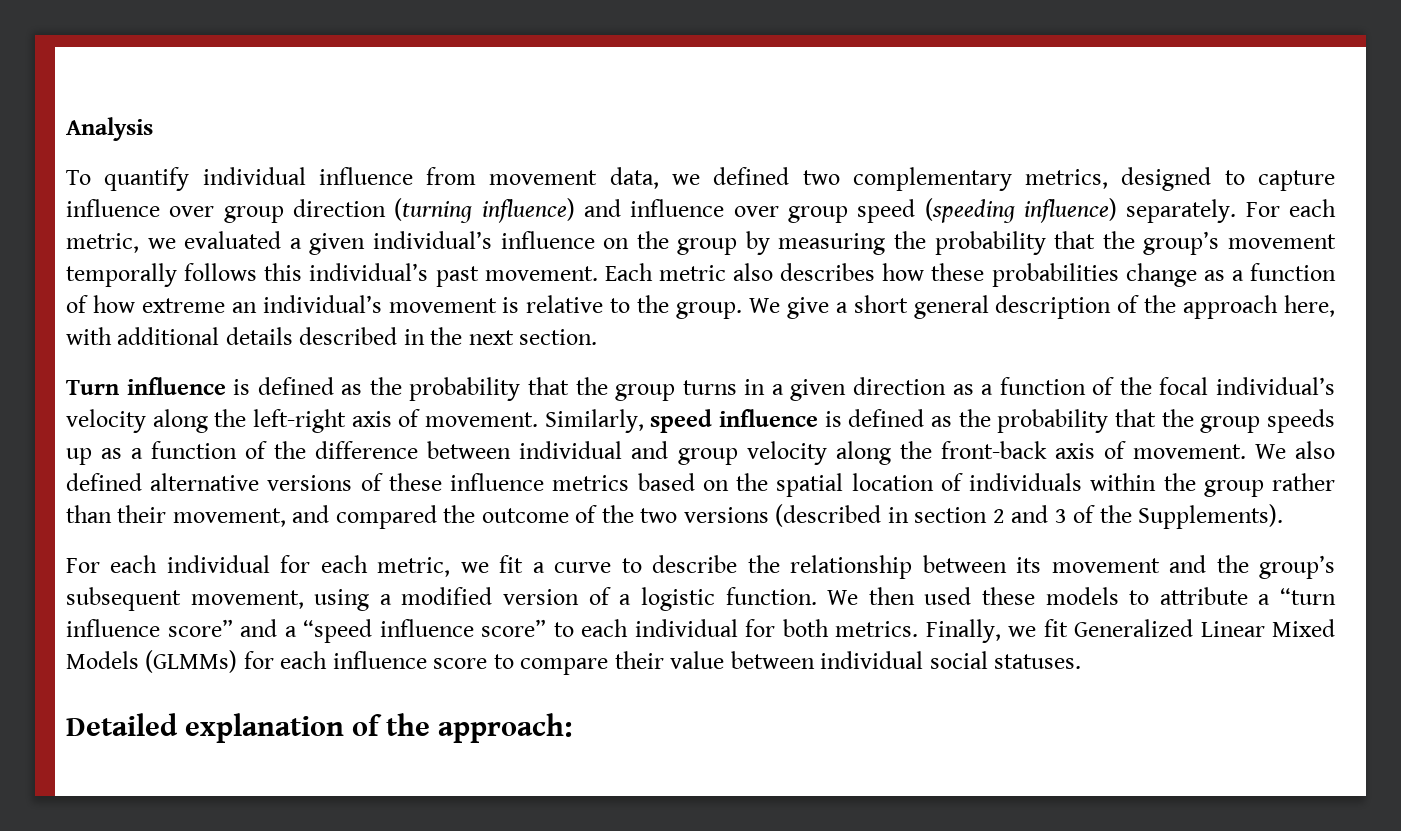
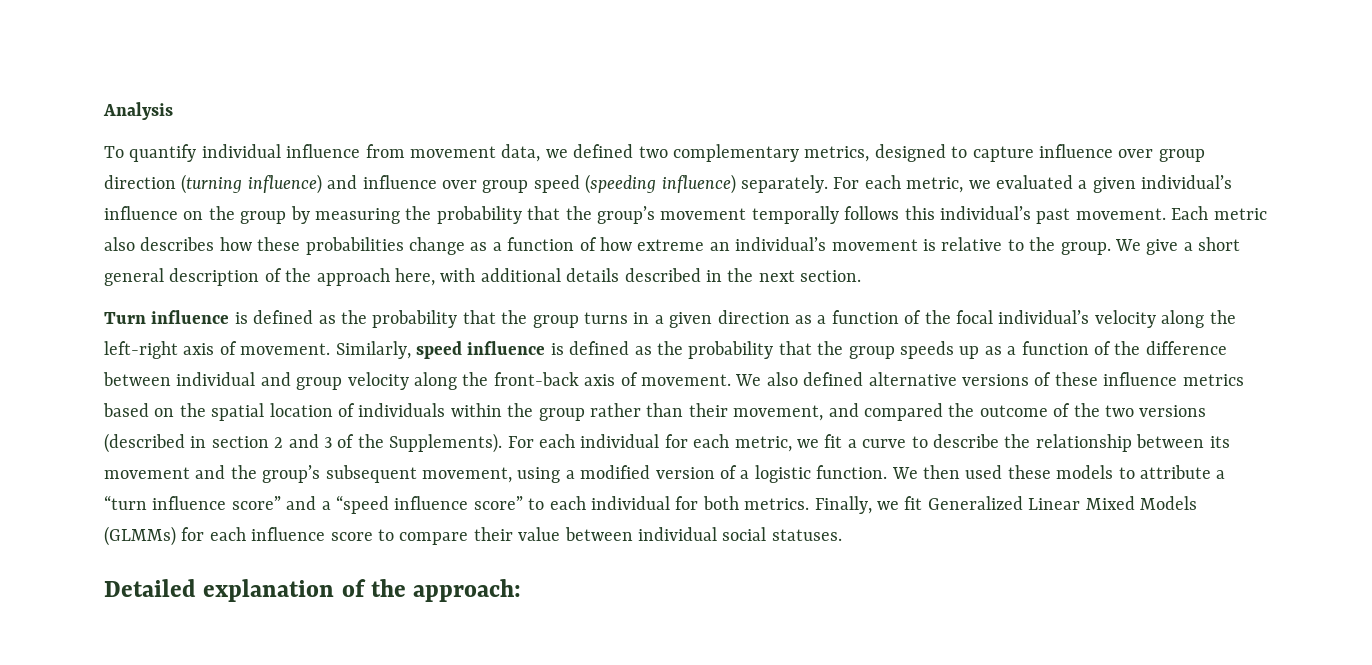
(1284, 516) // -> (503, 443) none

